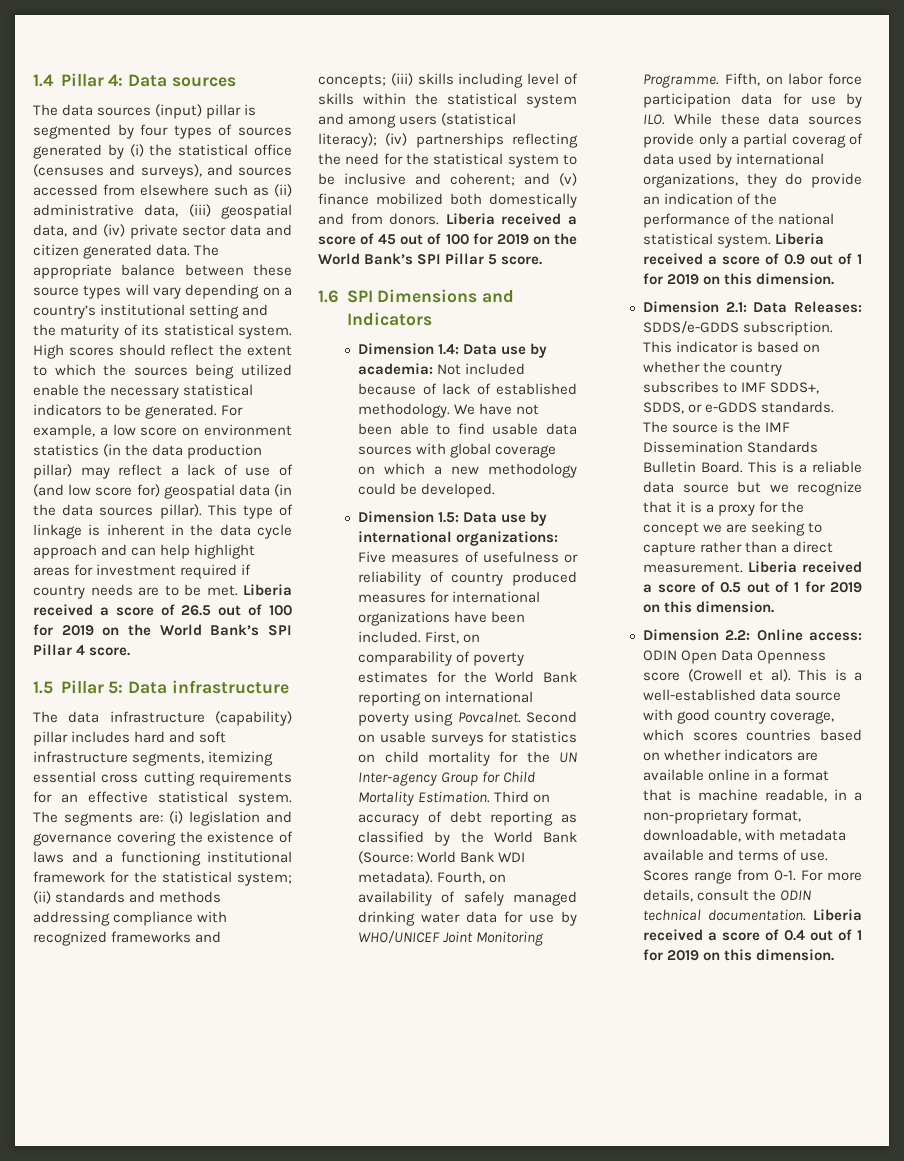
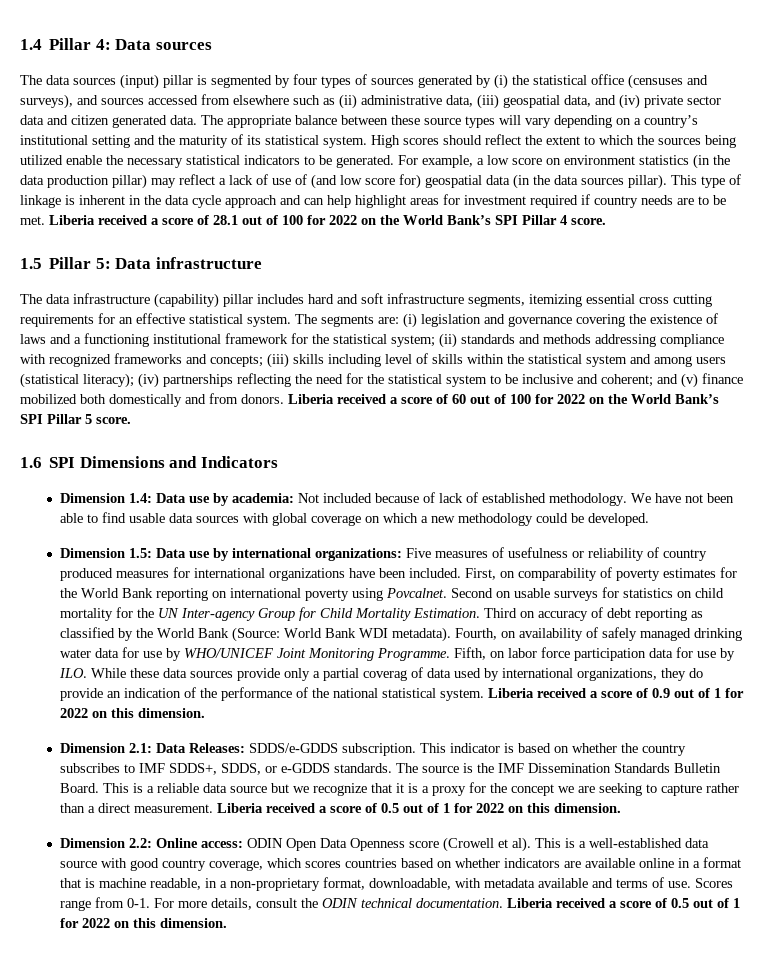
[181,604,292,616] [33,624,94,636] 26.5 out of 100 for 2019 -> [213,215,357,225] 28.1 out of 100 for 2022
[378,233,529,245] 45 out of 100 for 2019 -> [452,394,585,404] 60 out of 100 for 2022
[667,274,700,285] 2019 -> [59,708,88,718] 2022
[830,582,862,593] 2019 -> [475,803,504,813] 2022
[784,929,862,941] [643,949,700,961] 0.4 out of 1 for 2019 -> [670,898,740,908] [59,918,110,928] 0.5 out of 1 for 2022

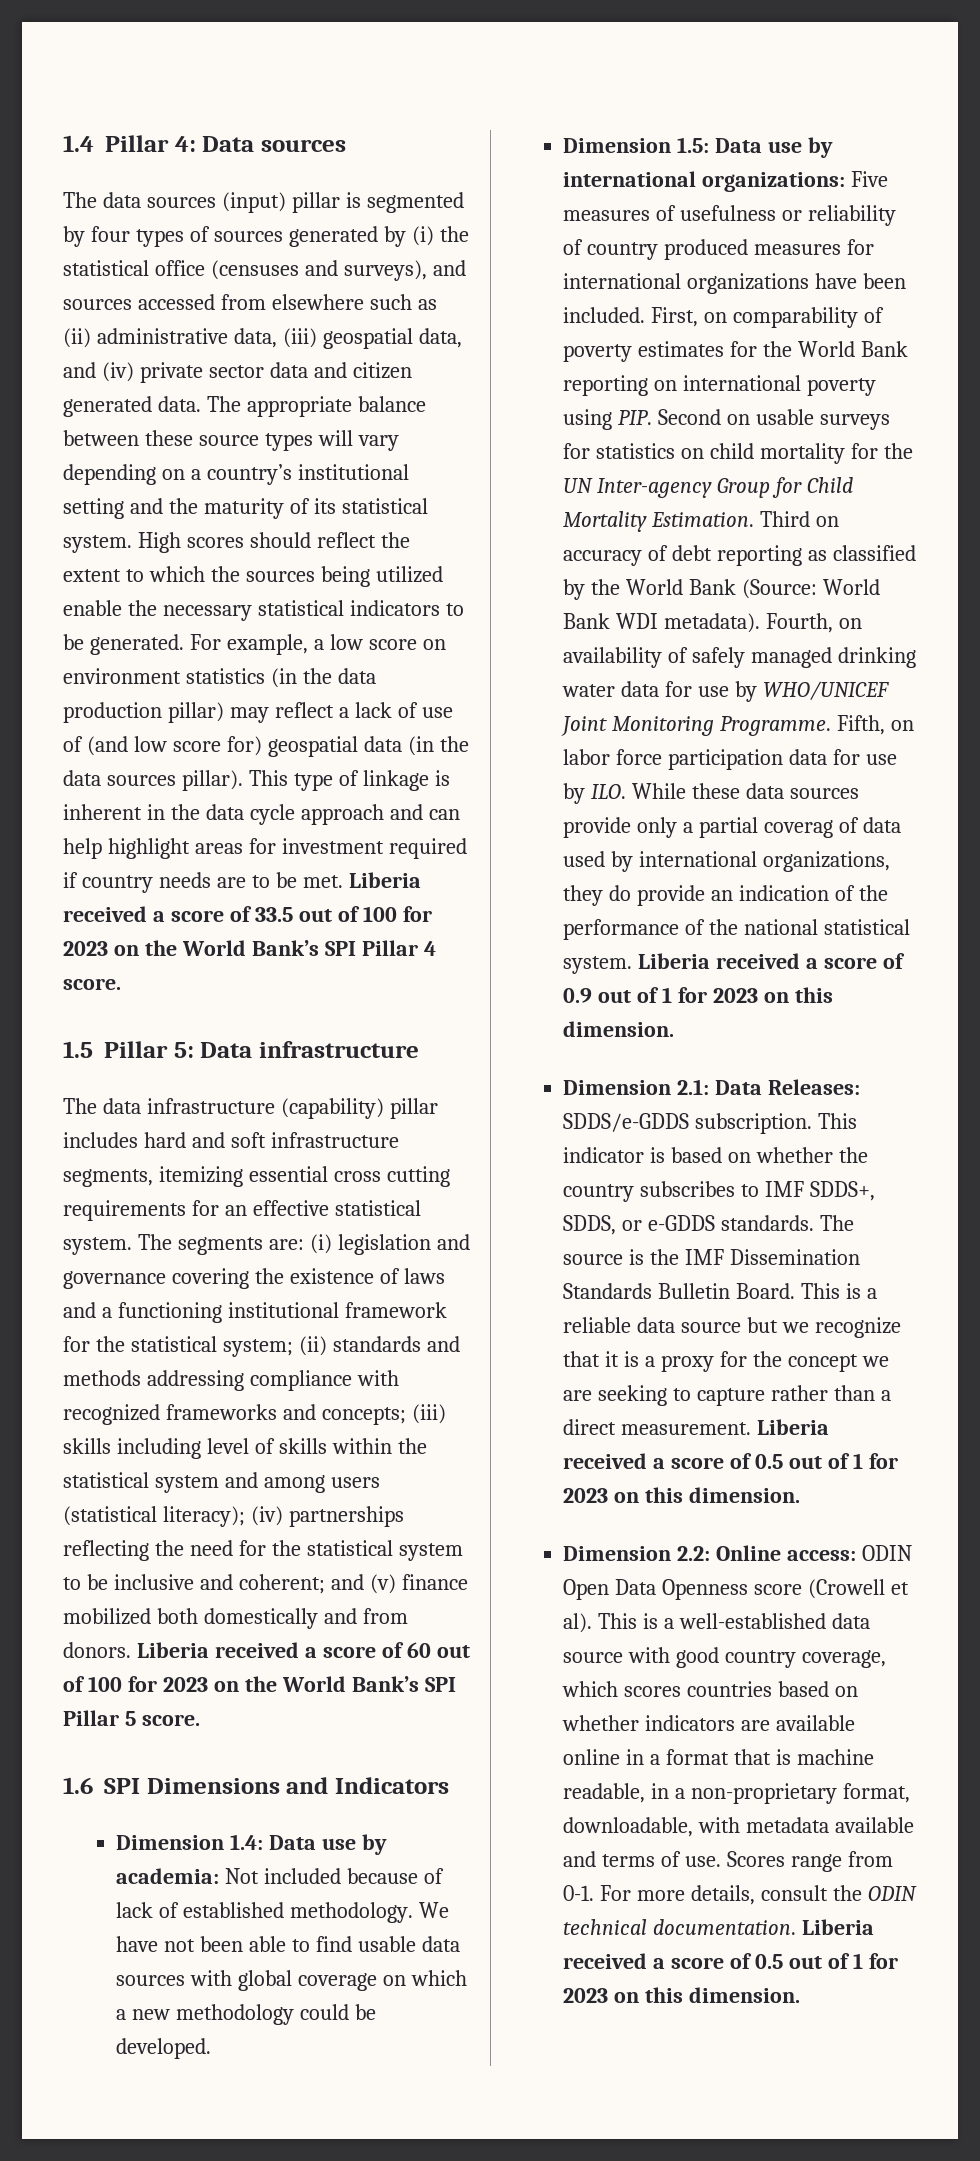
[213,215,357,225] 28.1 out of 100 for 2022 -> [254,906,432,922] [63,941,108,956] 33.5 out of 100 for 2023
[557,394,585,404] 2022 -> [162,1677,208,1692] 2023
[385,588,447,598] Povcalnet. -> [618,410,653,425] PIP.
[59,708,88,718] 2022 -> [713,988,759,1003] 2023
[475,803,504,813] 2022 -> [563,1488,609,1503] 2023
[81,918,110,928] 2022 -> [563,1988,609,2003] 2023

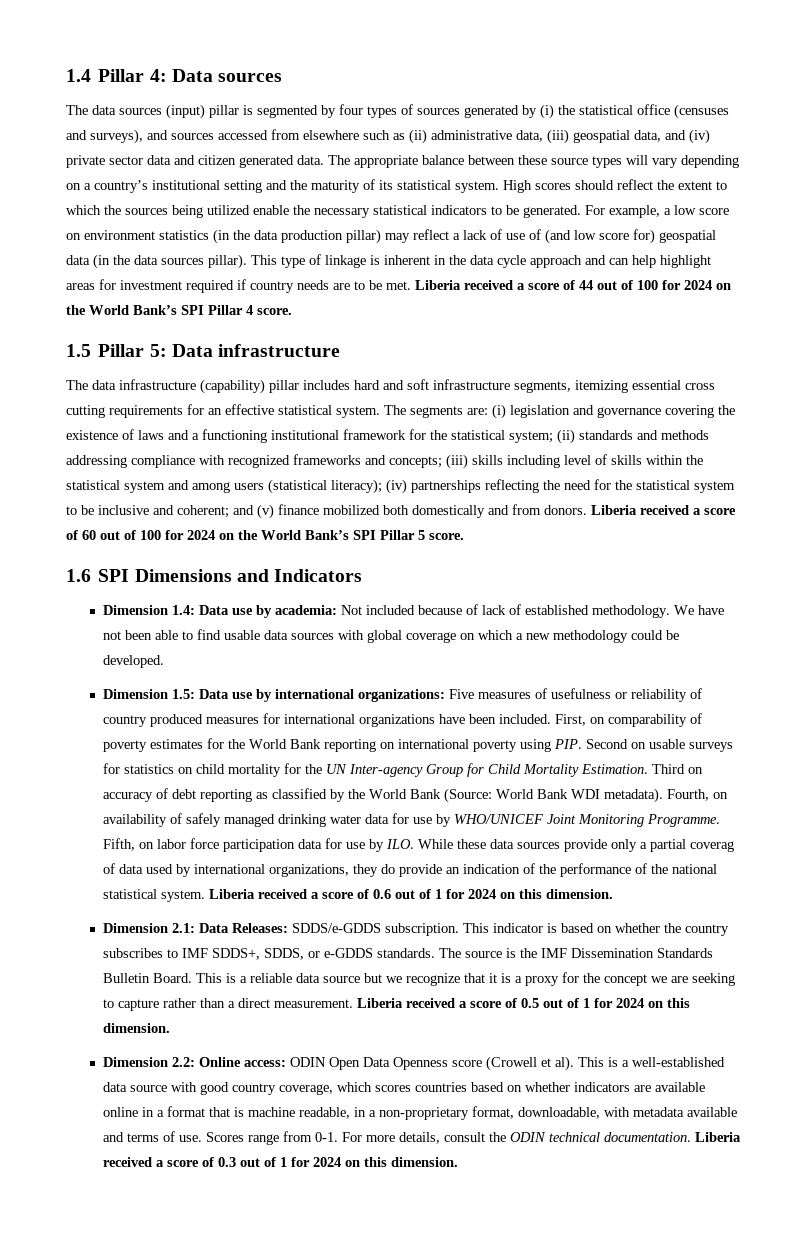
[254,906,432,922] [63,941,108,956] 33.5 out of 100 for 2023 -> [579,280,712,290] 44 out of 100 for 2024
[162,1677,208,1692] 2023 -> [187,530,215,540] 2024
[563,987,759,1003] 0.9 out of 1 for 2023 -> [372,889,496,899] 0.6 out of 1 for 2024
[563,1488,609,1503] 2023 -> [615,998,644,1008] 2024
[755,1953,899,1969] [563,1988,609,2003] 0.5 out of 1 for 2023 -> [217,1157,341,1167] 0.3 out of 1 for 2024

